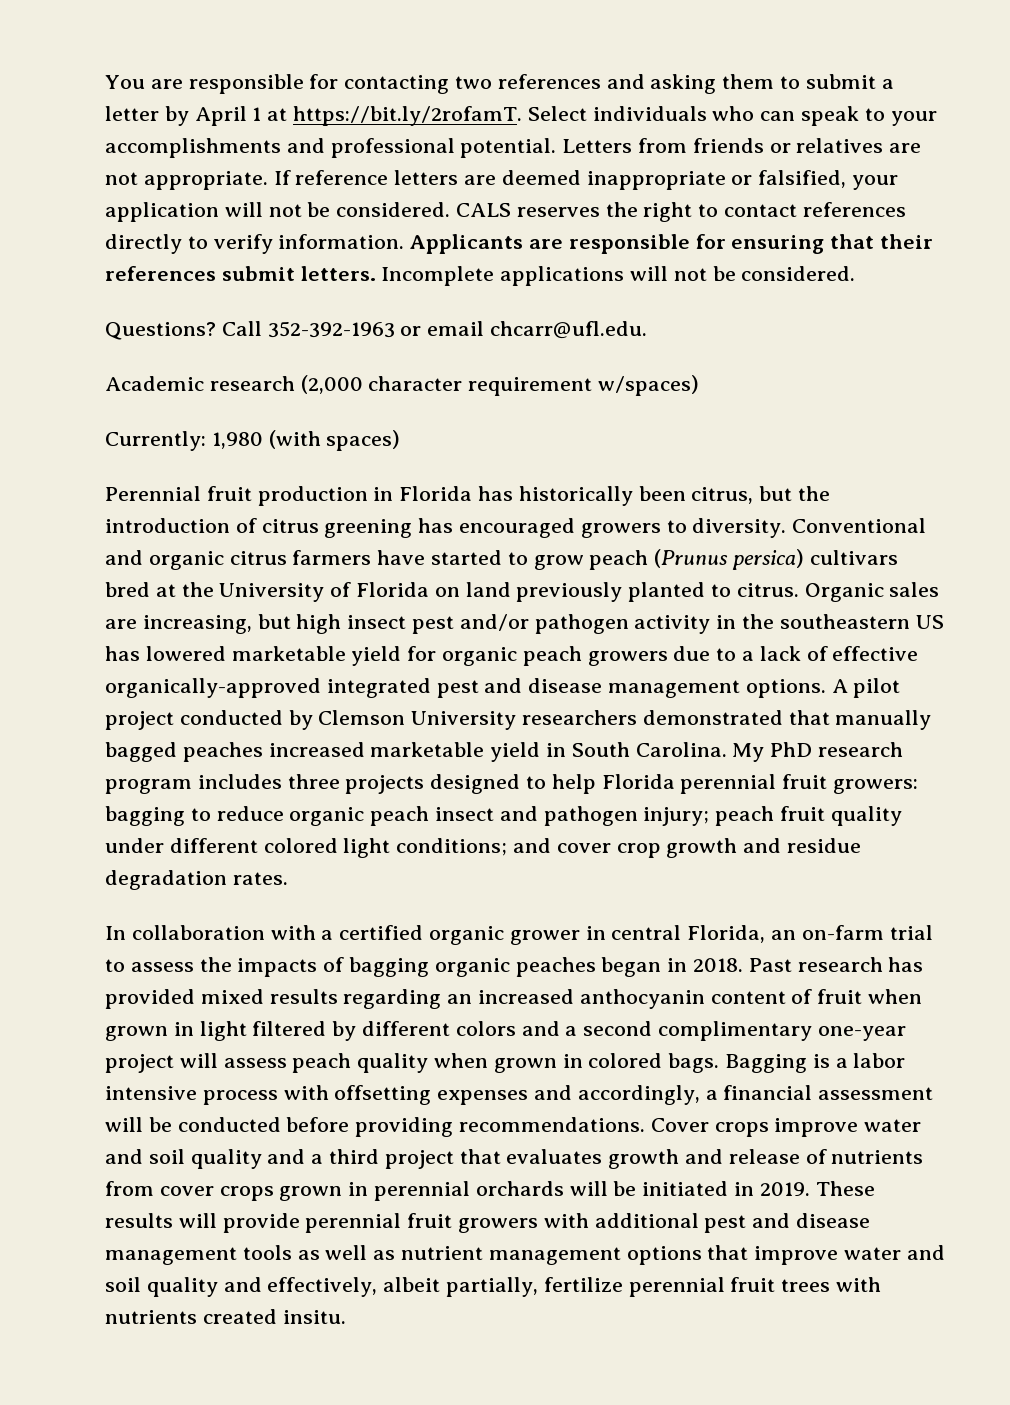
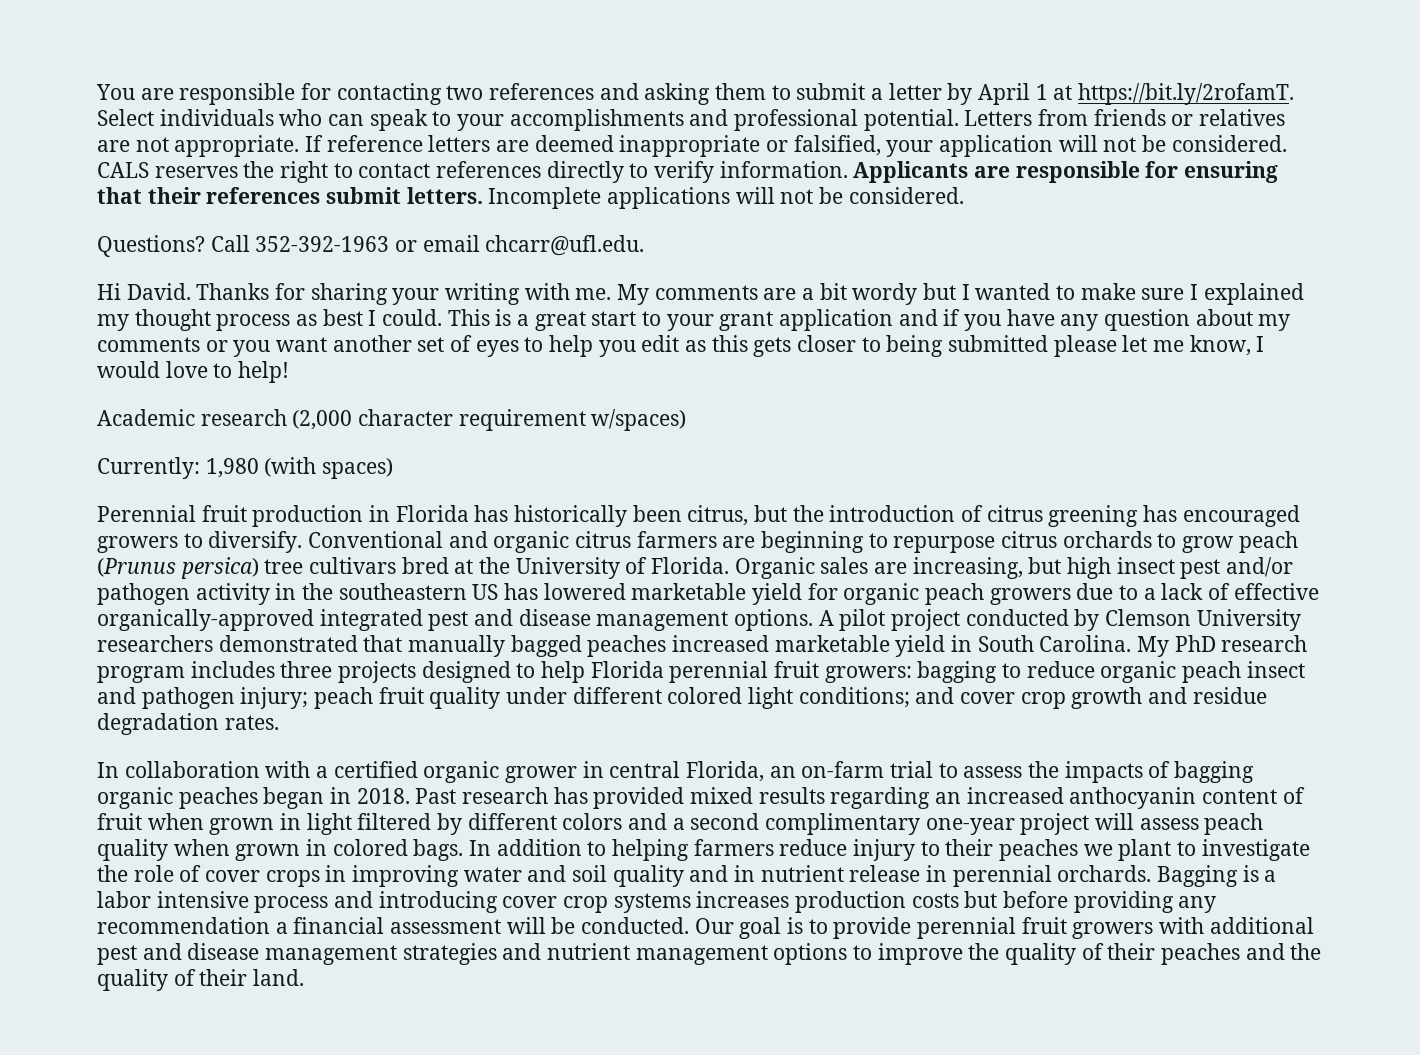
(648, 330) none -> [97,283,1304,305] [97,309,1291,331] [97,335,1265,357] [97,361,290,383] // Hi David. Thanks for sharing your writing with me. My comments are a bit wordy but I wanted to make sure I explained my thought process as best I could. This is a great start to your grant application and if you have any question about my comments or you want another set of eyes to help you edit as this gets closer to being submitted please let me know, I would love to help!
[692,518,787,538] diversity. -> [208,531,303,553] diversify.
[377,550,503,565] have started -> [722,531,1152,553] are beginning to repurpose citrus orchards
(805, 559) none -> [264,559,304,574] tree
[356,582,799,602] Florida on land previously planted to citrus. -> [651,557,730,574] Florida.
(720, 1063) none -> [469,839,1310,861] [97,865,1152,887] In addition to helping farmers reduce injury to their peaches we plant to investigate the role of cover crops in improving water and soil quality and in nutrient release in perennial orchards.
[283,1085,700,1105] with offsetting expenses and accordingly, -> [334,891,1217,913] [97,917,270,934] and introducing cover crop systems increases production costs but before providing any recommendation
[177,1117,922,1137] [105,1149,924,1169] [105,1181,875,1201] [105,1213,217,1228] conducted before providing recommendations. Cover crops improve water and soil quality and a third project that evaluates growth and release of nutrients from cover crops grown in perennial orchards will be initiated in 2019. These results will -> [581,917,828,939] conducted. Our goal is to
[242,1245,945,1265] [105,1277,882,1297] [105,1309,346,1324] tools as well as nutrient management options that improve water and soil quality and effectively, albeit partially, fertilize perennial fruit trees with nutrients created insitu. -> [402,943,1322,965] [97,969,305,991] strategies and nutrient management options to improve the quality of their peaches and the quality of their land.

